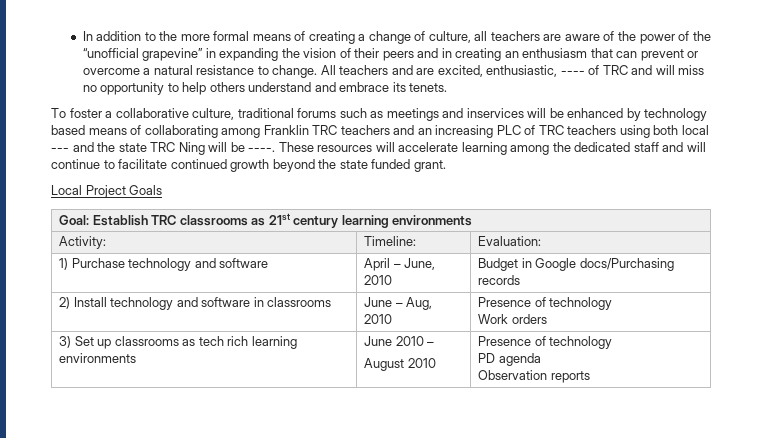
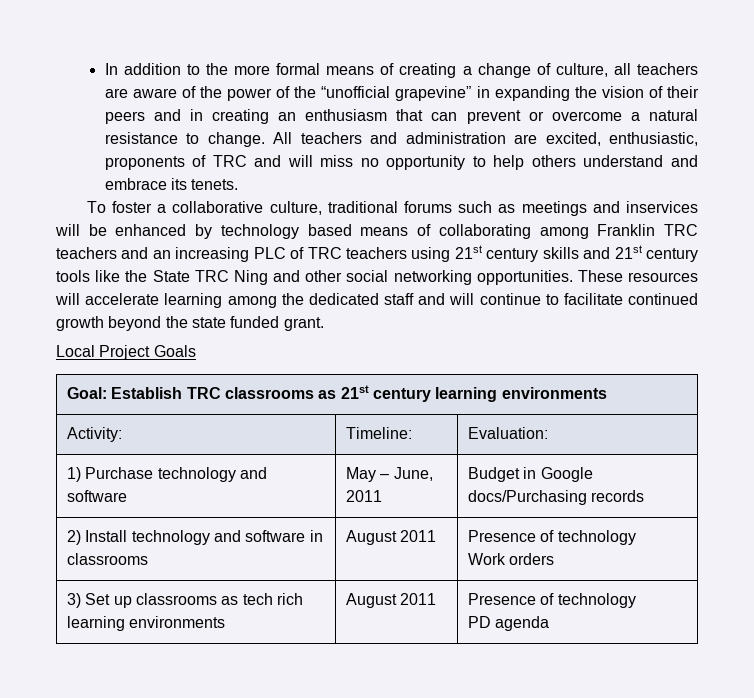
(413, 70) none -> [405,132,506,144] administration
[560,70,585,75] ---- -> [104,156,185,170] proponents
[653,125,709,135] [51,142,276,155] both local --- and the state TRC Ning will be ----. -> [454,245,699,262] [56,270,573,285] 21st century skills and 21st century tools like the State TRC Ning and other social networking opportunities.
[364,258,391,271] April -> [346,467,377,482] May
[364,275,393,285] 2010 -> [346,490,383,502] 2011
[364,297,433,310] [364,314,393,324] June – Aug, 2010 -> [346,530,437,545] August 2011
[364,336,435,346] [364,358,436,371] June 2010 – // August 2010 -> [346,593,437,608] August 2011
[478,370,590,383] // Observation reports -> (550, 623) none

